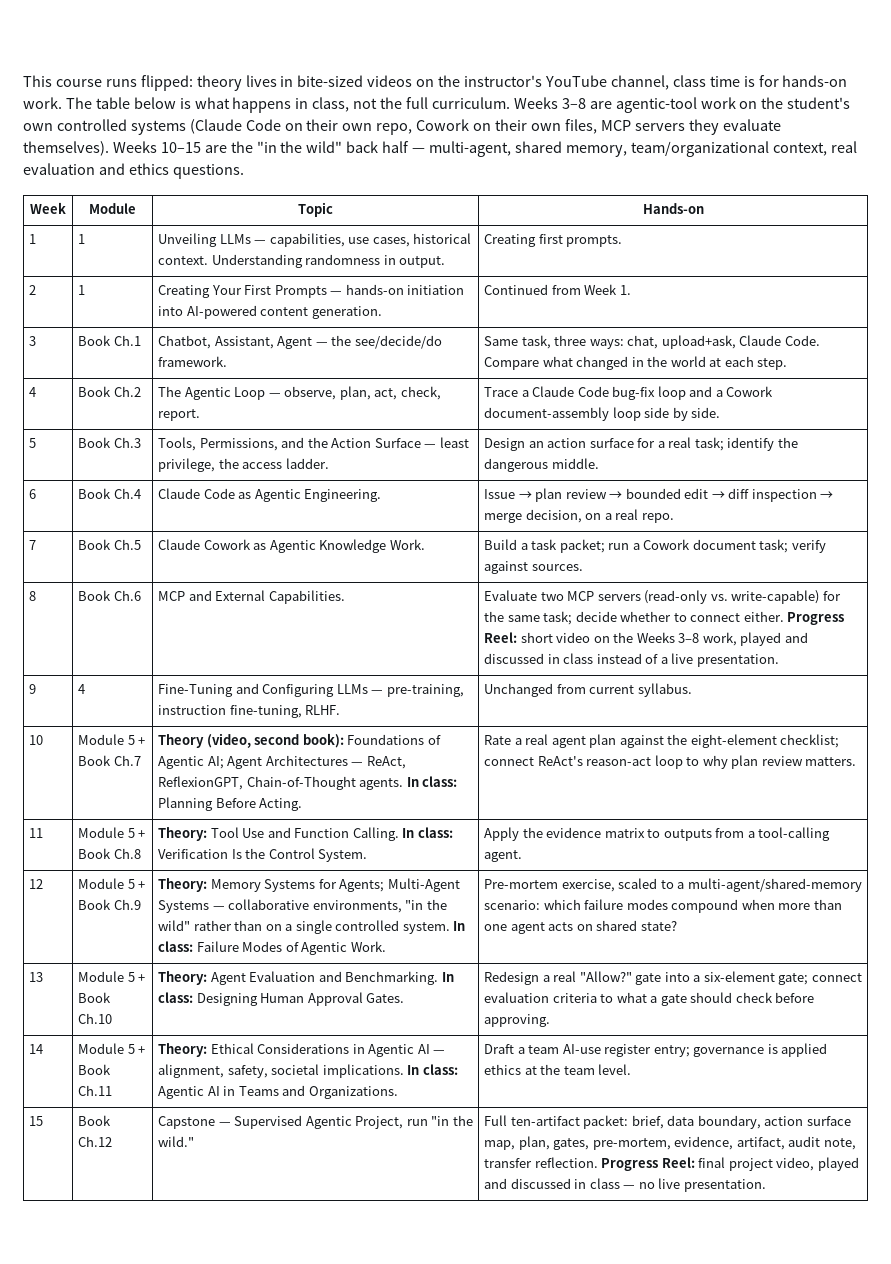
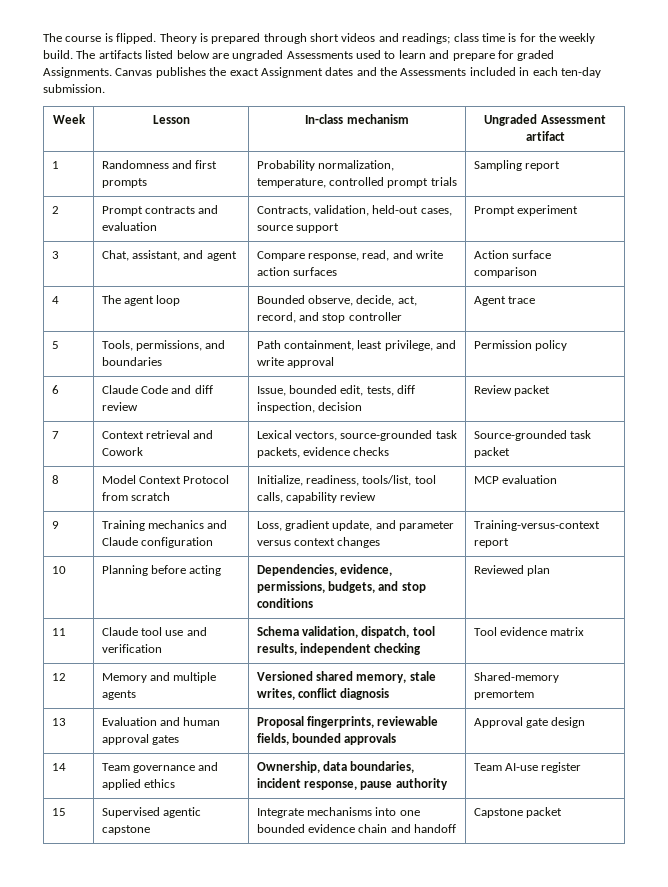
[23,75,848,91] [23,97,851,113] [23,119,781,135] [23,141,857,157] [23,163,244,179] [30,202,66,214] [89,203,136,214] [297,202,333,217] [642,203,704,214] [29,234,37,244] [78,234,86,244] [158,233,472,247] [158,254,446,268] [484,234,623,247] [29,285,37,295] [78,285,86,295] [158,284,465,298] [158,305,382,319] [484,284,631,295] [29,336,37,346] [78,335,141,346] [158,335,442,349] [158,356,228,367] [484,335,820,349] [484,356,788,370] [29,387,37,397] [78,386,141,397] [158,386,441,400] [158,409,201,421] [484,386,774,400] [484,407,721,421] [29,438,37,448] [78,437,141,448] [158,437,469,451] [158,458,329,472] [484,437,798,451] [484,458,599,472] This course runs flipped: theory lives in bite-sized videos on the instructor's YouTube channel, class time is for hands-on work. The table below is what happens in class, not the full curriculum. Weeks 3–8 are agentic-tool work on the student's own controlled systems (Claude Code on their own repo, Cowork on their own files, MCP servers they evaluate themselves). Weeks 10–15 are the "in the wild" back half — multi-agent, shared memory, team/organizational context, real evaluation and ethics questions. // Week | Module | Topic | Hands-on // 1 | 1 | Unveiling LLMs — capabilities, use cases, historical context. Understanding randomness in output. | Creating first prompts. // 2 | 1 | Creating Your First Prompts — hands-on initiation into AI-powered content generation. | Continued from Week 1. // 3 | Book Ch.1 | Chatbot, Assistant, Agent — the see/decide/do framework. | Same task, three ways: chat, upload+ask, Claude Code. Compare what changed in the world at each step. // 4 | Book Ch.2 | The Agentic Loop — observe, plan, act, check, report. | Trace a Claude Code bug-fix loop and a Cowork document-assembly loop side by side. // 5 | Book Ch.3 | Tools, Permissions, and the Action Surface — least privilege, the access ladder. | Design an action surface for a real task; identify the dangerous middle. -> [43,33,596,44] [43,50,555,61] [43,67,601,78] [43,84,105,93] [52,114,86,124] [152,115,190,124] [305,114,409,124] [484,114,606,126] [525,131,565,141] [51,161,59,169] [101,160,218,169] [101,178,147,188] [256,160,394,171] [256,177,457,188] [473,160,560,171] [51,206,59,214] [101,205,219,216] [101,222,157,231] [256,205,452,216] [256,223,339,233] [473,205,578,216] [51,251,59,259] [101,250,237,261] [256,250,444,261] [256,267,337,276] [473,250,551,259] [473,267,537,278] [51,296,59,304] [101,295,181,306] [256,295,417,306] [256,312,402,323] [473,296,535,306] [51,341,59,349] [101,340,226,351] [101,357,162,366] [256,340,457,351] [256,357,334,368] [473,340,567,351] The course is flipped. Theory is prepared through short videos and readings; class time is for the weekly build. The artifacts listed below are ungraded Assessments used to learn and prepare for graded Assignments. Canvas publishes the exact Assignment dates and the Assessments included in each ten-day submission. // Week | Lesson | In-class mechanism | Ungraded Assessment artifact // 1 | Randomness and first prompts | Probability normalization, temperature, controlled prompt trials | Sampling report // 2 | Prompt contracts and evaluation | Contracts, validation, held-out cases, source support | Prompt experiment // 3 | Chat, assistant, and agent | Compare response, read, and write action surfaces | Action surface comparison // 4 | The agent loop | Bounded observe, decide, act, record, and stop controller | Agent trace // 5 | Tools, permissions, and boundaries | Path containment, least privilege, and write approval | Permission policy
[78,488,141,499] [158,488,382,502] [484,488,834,502] [484,509,674,523] [29,540,37,550] [78,539,141,550] [158,539,425,553] [484,539,826,553] [484,561,583,574] [29,591,37,601] [78,590,141,601] [158,590,345,604] [484,590,841,604] [484,611,845,625] [484,632,808,646] [484,653,779,667] [29,684,37,694] [78,684,86,694] [158,683,464,697] [158,705,341,718] [484,683,692,697] [29,735,44,745] [78,734,146,745] [78,755,141,766] [158,733,441,748] [158,755,406,769] [158,776,458,790] [158,797,303,811] [484,734,840,748] [484,755,857,769] [29,828,44,838] [78,827,146,838] [78,848,141,859] [158,827,453,841] [158,848,368,862] [484,827,831,841] [484,850,523,862] [29,879,44,889] [78,878,146,889] [78,899,141,910] [158,878,460,892] [158,899,447,913] [158,920,466,934] [158,941,386,955] [484,878,862,892] [484,899,842,913] [484,920,677,934] [29,972,44,982] [78,971,146,982] [78,992,112,1003] [78,1013,113,1024] [158,971,454,985] [158,992,405,1006] [484,971,862,985] [484,992,815,1006] [484,1014,551,1027] [29,1044,44,1054] [78,1043,146,1054] [78,1064,112,1075] [78,1085,113,1096] [158,1043,446,1057] [158,1064,458,1078] [158,1085,398,1099] [484,1043,828,1057] [484,1064,632,1075] [29,1116,44,1126] [78,1115,112,1126] [78,1136,113,1147] [158,1115,473,1129] [158,1136,195,1147] [484,1115,851,1129] [484,1136,856,1150] [484,1157,859,1171] [484,1178,766,1192] | Book Ch.4 | Claude Code as Agentic Engineering. | Issue → plan review → bounded edit → diff inspection → merge decision, on a real repo. // 7 | Book Ch.5 | Claude Cowork as Agentic Knowledge Work. | Build a task packet; run a Cowork document task; verify against sources. // 8 | Book Ch.6 | MCP and External Capabilities. | Evaluate two MCP servers (read-only vs. write-capable) for the same task; decide whether to connect either. Progress Reel: short video on the Weeks 3–8 work, played and discussed in class instead of a live presentation. // 9 | 4 | Fine-Tuning and Configuring LLMs — pre-training, instruction fine-tuning, RLHF. | Unchanged from current syllabus. // 10 | Module 5 + Book Ch.7 | Theory (video, second book): Foundations of Agentic AI; Agent Architectures — ReAct, ReflexionGPT, Chain-of-Thought agents. In class: Planning Before Acting. | Rate a real agent plan against the eight-element checklist; connect ReAct's reason-act loop to why plan review matters. // 11 | Module 5 + Book Ch.8 | Theory: Tool Use and Function Calling. In class: Verification Is the Control System. | Apply the evidence matrix to outputs from a tool-calling agent. // 12 | Module 5 + Book Ch.9 | Theory: Memory Systems for Agents; Multi-Agent Systems — collaborative environments, "in the wild" rather than on a single controlled system. In class: Failure Modes of Agentic Work. | Pre-mortem exercise, scaled to a multi-agent/shared-memory scenario: which failure modes compound when more than one agent acts on shared state? // 13 | Module 5 + Book Ch.10 | Theory: Agent Evaluation and Benchmarking. In class: Designing Human Approval Gates. | Redesign a real "Allow?" gate into a six-element gate; connect evaluation criteria to what a gate should check before approving. // 14 | Module 5 + Book Ch.11 | Theory: Ethical Considerations in Agentic AI — alignment, safety, societal implications. In class: Agentic AI in Teams and Organizations. | Draft a team AI-use register entry; governance is applied ethics at the team level. // 15 | Book Ch.12 | Capstone — Supervised Agentic Project, run "in the wild." | Full ten-artifact packet: brief, data boundary, action surface map, plan, gates, pre-mortem, evidence, artifact, audit note, transfer reflection. Progress Reel: final project video, played and discussed in class — no live presentation. -> [101,385,213,394] [101,402,138,411] [256,385,416,396] [256,402,362,413] [473,385,550,396] [51,431,59,439] [101,430,214,439] [101,447,143,456] [256,430,457,441] [256,447,390,458] [473,430,591,441] [473,447,510,458] [51,475,59,484] [101,475,230,484] [101,492,170,501] [256,475,436,486] [256,492,377,503] [473,475,557,484] [51,521,59,529] [101,520,228,531] [101,537,213,548] [256,520,455,531] [256,537,381,548] [473,520,600,531] [473,538,509,548] [51,566,66,574] [101,565,222,576] [256,564,392,576] [256,581,426,593] [256,598,313,608] [473,565,550,576] [51,628,66,636] [101,627,207,636] [101,644,162,653] [256,626,435,638] [256,643,422,655] [473,627,585,636] [51,673,66,681] [101,672,217,683] [101,690,136,700] [256,671,436,683] [256,688,390,700] [473,672,559,683] [473,690,534,700] [51,718,66,726] [101,717,221,726] [101,734,179,745] [256,716,439,728] [256,733,397,745] [473,717,586,728] [51,763,66,771] [101,762,219,773] [101,779,175,790] [256,761,415,773] [256,778,448,790] [473,762,582,773] [51,808,66,816] [101,807,201,818] [101,825,150,835] [256,807,420,818] [256,824,457,833] [473,807,562,818] | Claude Code and diff review | Issue, bounded edit, tests, diff inspection, decision | Review packet // 7 | Context retrieval and Cowork | Lexical vectors, source-grounded task packets, evidence checks | Source-grounded task packet // 8 | Model Context Protocol from scratch | Initialize, readiness, tools/list, tool calls, capability review | MCP evaluation // 9 | Training mechanics and Claude configuration | Loss, gradient update, and parameter versus context changes | Training-versus-context report // 10 | Planning before acting | Dependencies, evidence, permissions, budgets, and stop conditions | Reviewed plan // 11 | Claude tool use and verification | Schema validation, dispatch, tool results, independent checking | Tool evidence matrix // 12 | Memory and multiple agents | Versioned shared memory, stale writes, conflict diagnosis | Shared-memory premortem // 13 | Evaluation and human approval gates | Proposal fingerprints, reviewable fields, bounded approvals | Approval gate design // 14 | Team governance and applied ethics | Ownership, data boundaries, incident response, pause authority | Team AI-use register // 15 | Supervised agentic capstone | Integrate mechanisms into one bounded evidence chain and handoff | Capstone packet

